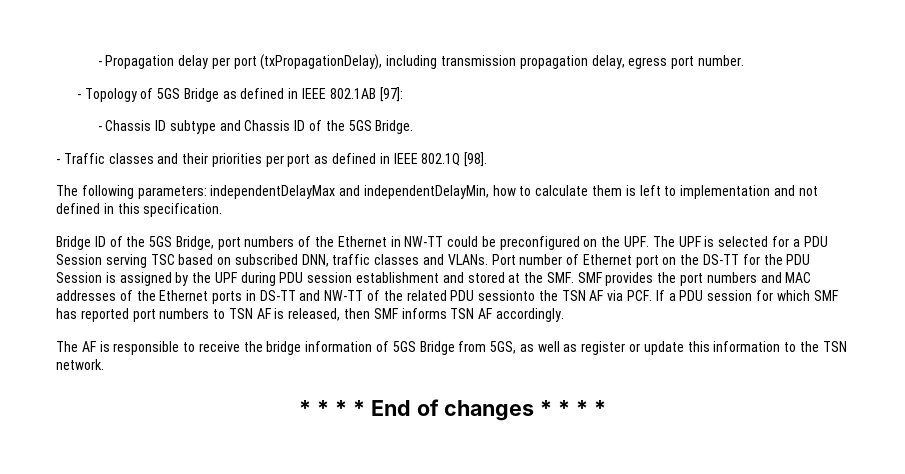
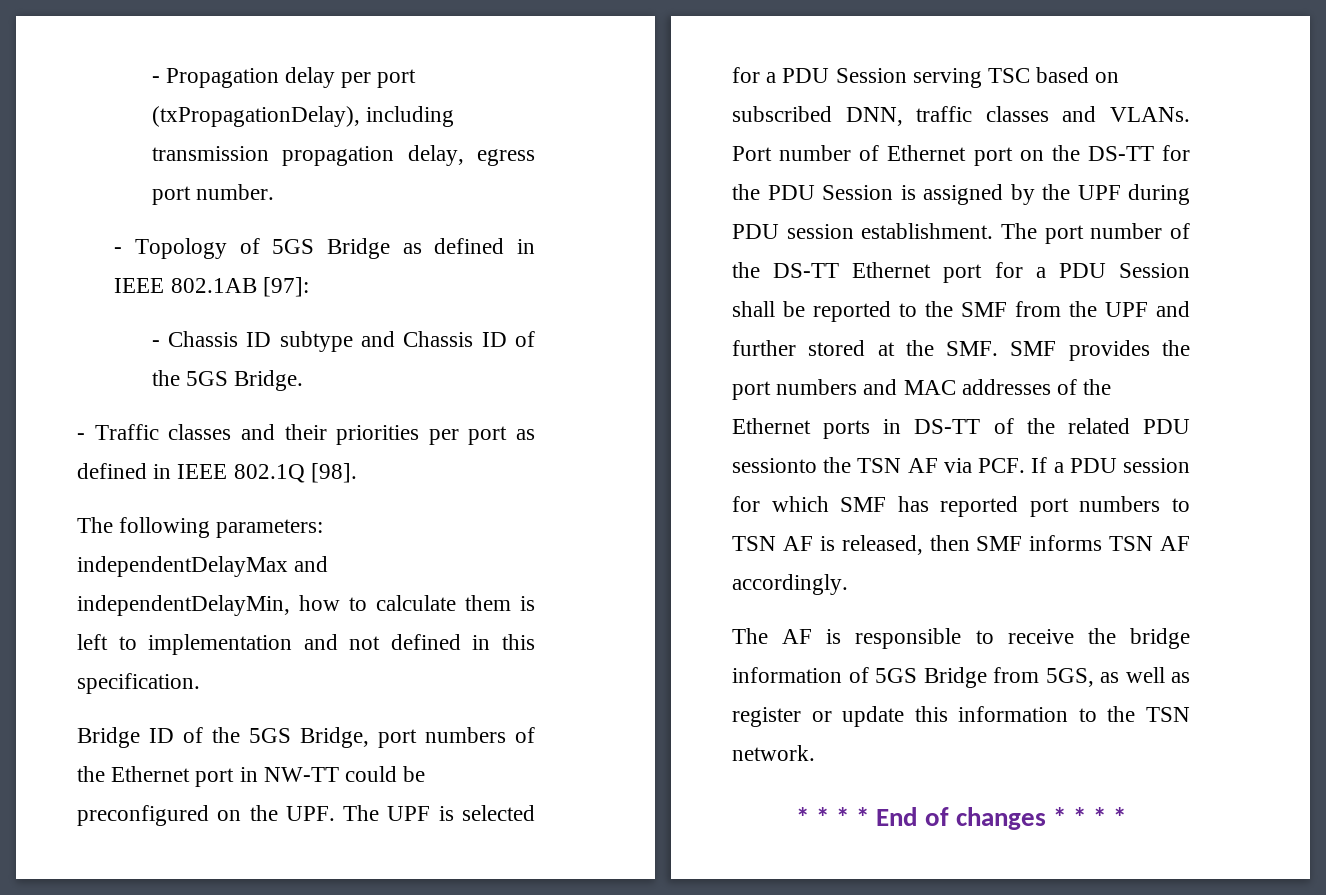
(387, 241) none -> [195,768,235,787] port
[356,272,464,283] establishment and -> [861,223,1190,244] [732,262,1190,283] [732,301,1190,322] [732,340,796,356] establishment. The port number of the DS-TT Ethernet port for a PDU Session shall be reported to the SMF from the UPF and further
[299,290,364,301] and NW-TT -> (981, 426) none

